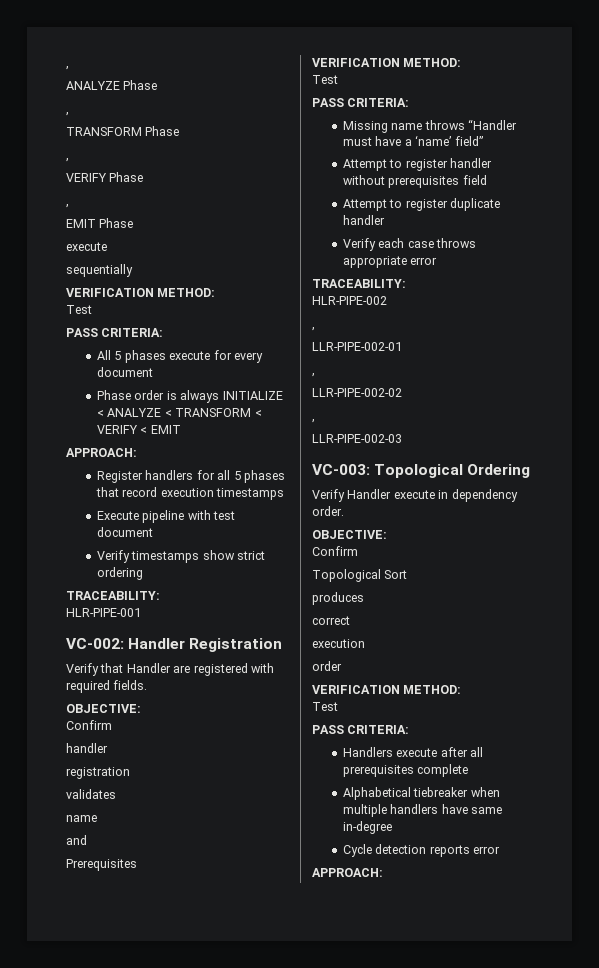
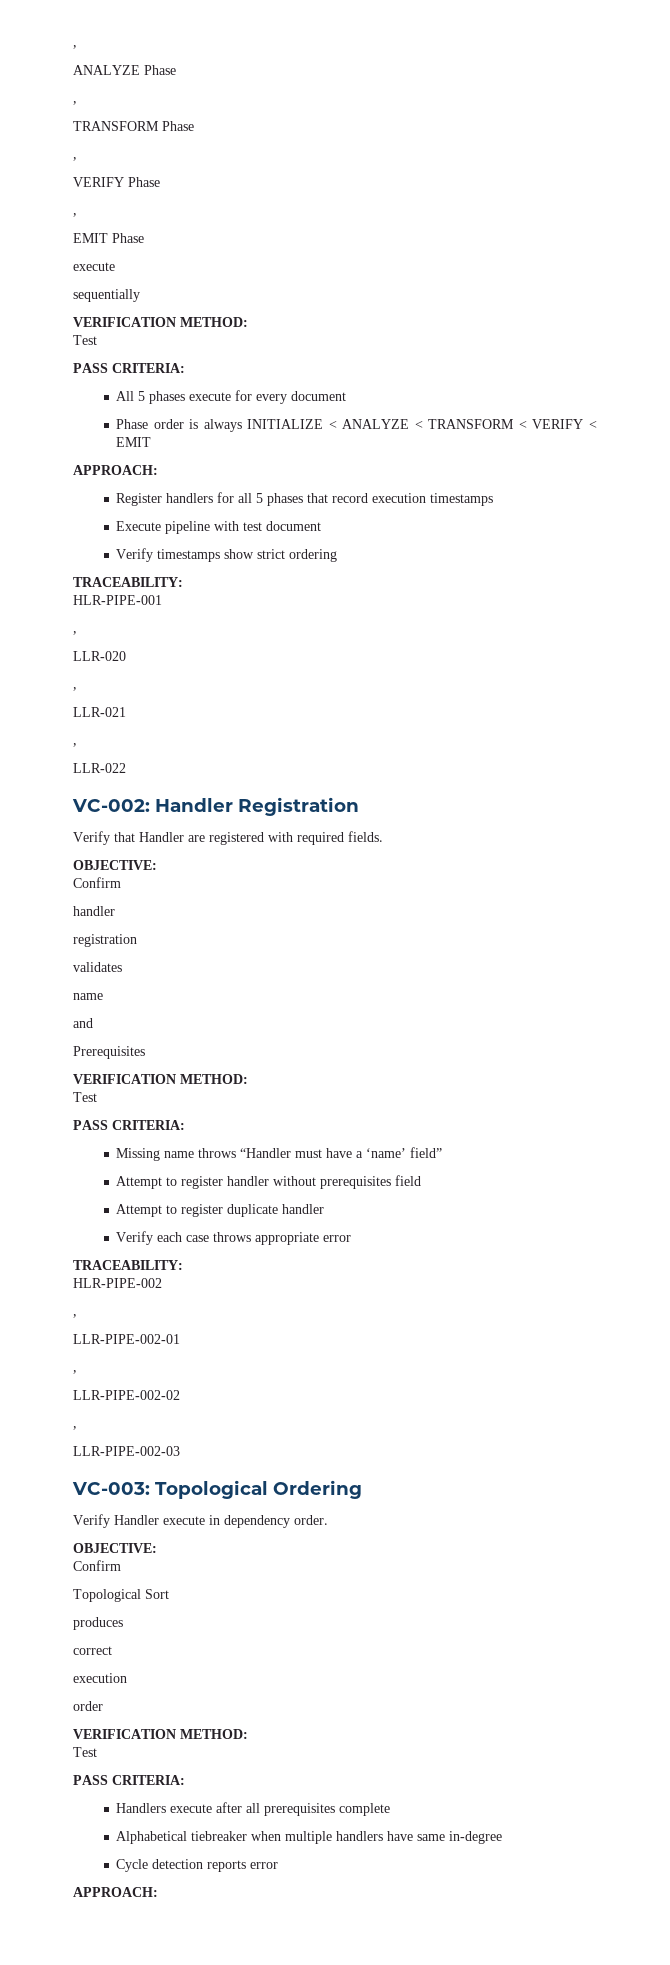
(141, 612) none -> [73,631,77,635] [73,651,126,661] [73,687,77,691] [73,707,126,717] [73,743,77,747] [73,763,126,773] // , // LLR-020 // , // LLR-021 // , // LLR-022

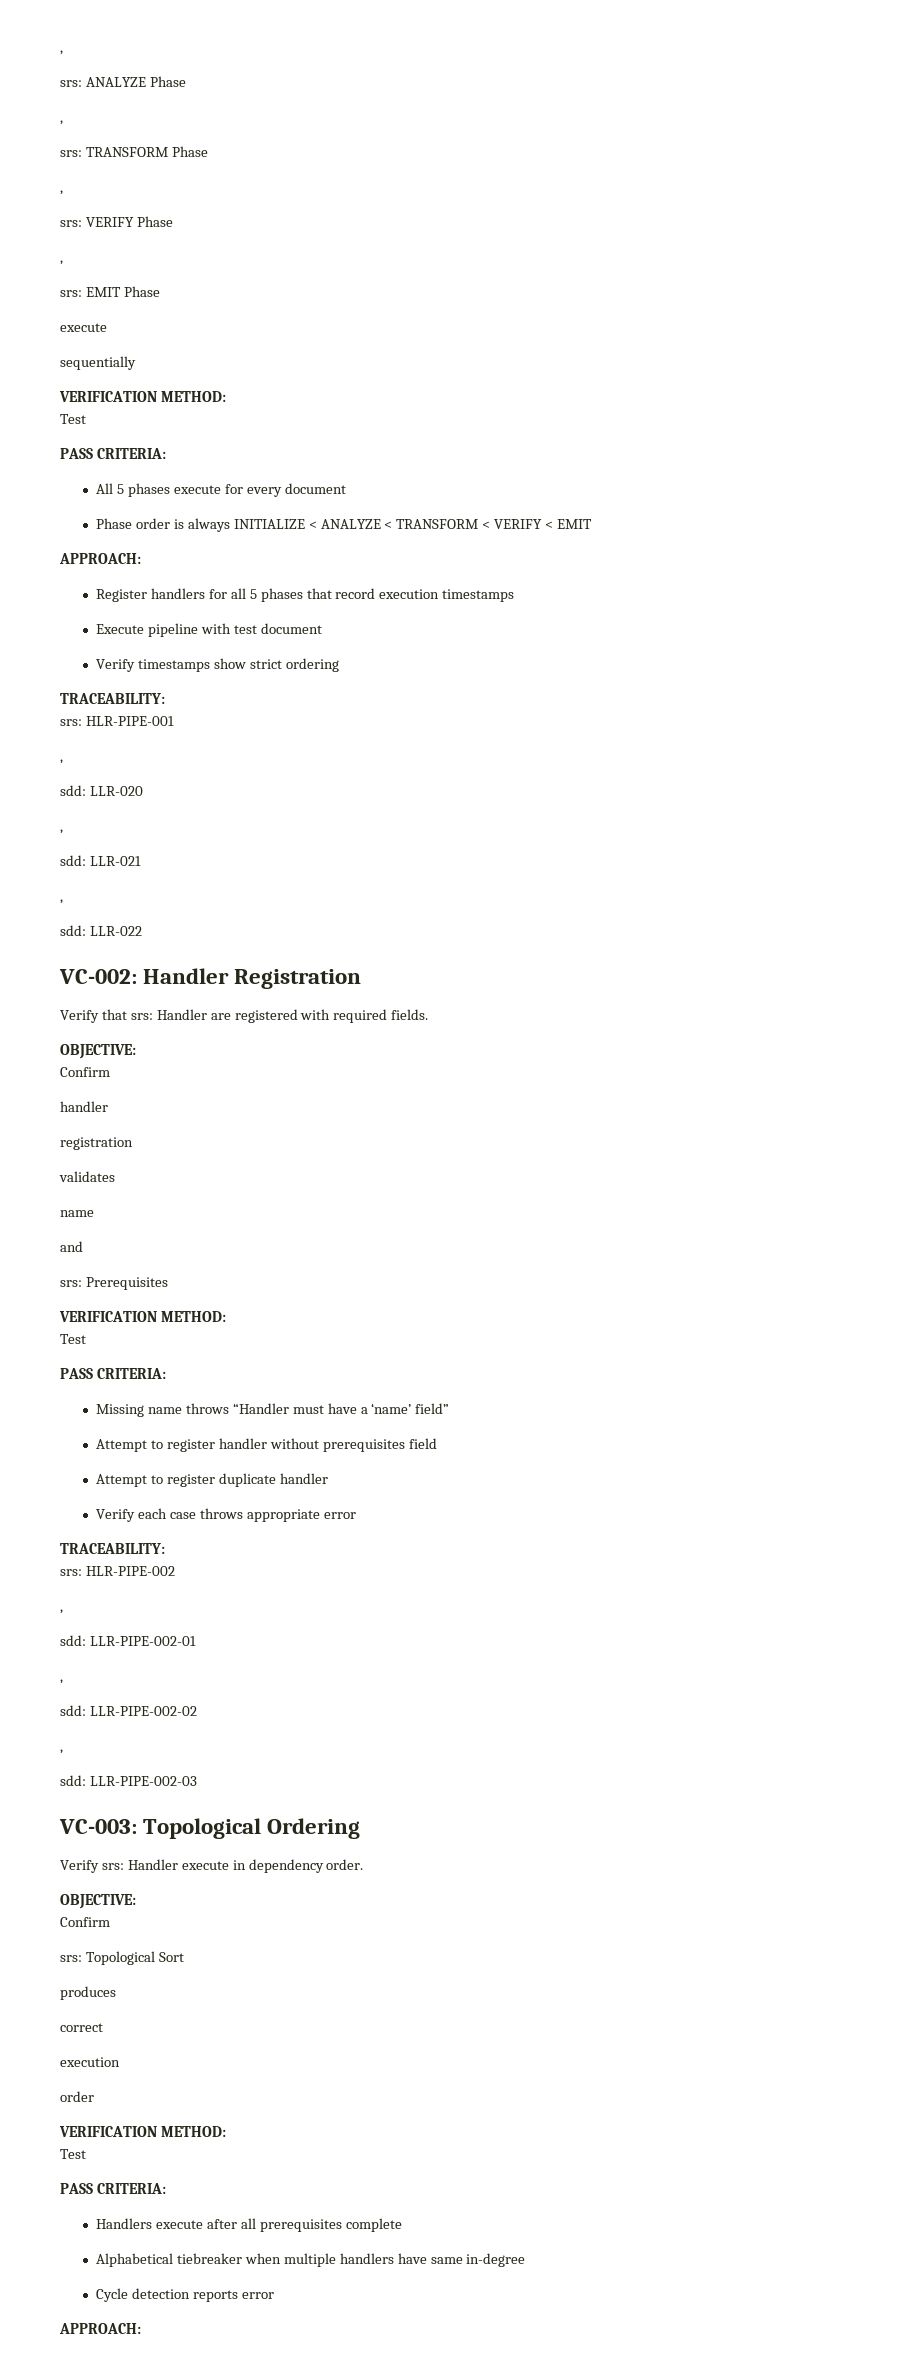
[73,45,77,49] , // -> [60,50,63,55] [60,80,82,87] , // srs:
(77, 103) none -> [60,150,82,157] srs:
(77, 159) none -> [60,220,82,227] srs:
(77, 215) none -> [60,290,82,297] srs:
(183, 582) none -> [60,719,82,726] srs:
(77, 633) none -> [60,785,86,796] sdd:
(77, 689) none -> [60,855,86,866] sdd:
(77, 745) none -> [60,925,86,936] sdd:
(135, 837) none -> [130,1013,153,1020] srs:
(93, 1023) none -> [60,1280,82,1287] srs:
(183, 1265) none -> [60,1569,82,1576] srs:
(77, 1316) none -> [60,1635,86,1646] sdd:
(77, 1372) none -> [60,1705,86,1716] sdd:
(77, 1428) none -> [60,1775,86,1786] sdd:
(110, 1521) none -> [101,1863,124,1870] srs:
(121, 1565) none -> [60,1955,82,1962] srs:

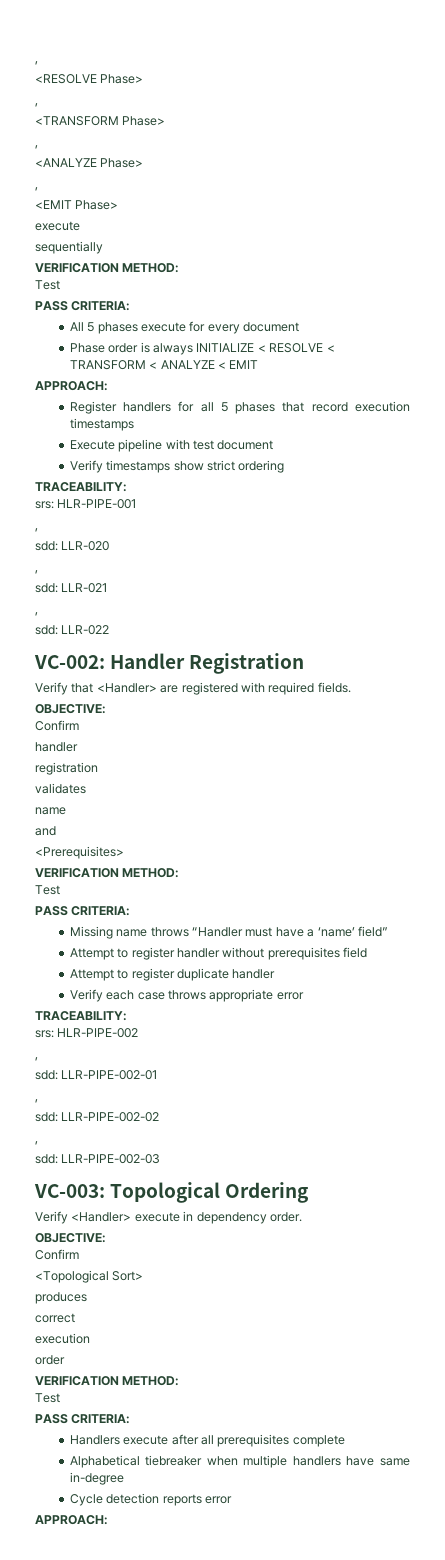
[60,50,63,55] [60,76,186,87] [60,120,63,125] [60,146,208,157] [60,190,63,195] [60,216,173,227] [60,260,63,265] [60,286,160,297] , // srs: ANALYZE Phase // , // srs: TRANSFORM Phase // , // srs: VERIFY Phase // , // srs: EMIT Phase -> [35,61,38,65] [35,74,144,84] [35,103,38,107] [35,116,166,126] [35,145,38,149] [35,158,144,168] [35,187,38,191] [35,200,119,210] , // <RESOLVE Phase> // , // <TRANSFORM Phase> // , // <ANALYZE Phase> // , // <EMIT Phase>
[320,519,381,529] ANALYZE -> [269,343,324,353] RESOLVE
[494,519,543,529] VERIFY -> [160,360,215,369] ANALYZE
[130,1009,207,1020] srs: Handler -> [96,683,157,693] <Handler>
[60,1277,168,1290] srs: Prerequisites -> [35,846,124,859] <Prerequisites>
[101,1859,178,1870] srs: Handler -> [71,1212,132,1222] <Handler>
[60,1951,184,1965] srs: Topological Sort -> [35,1270,144,1283] <Topological Sort>

